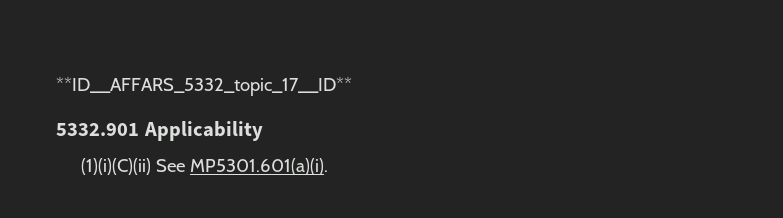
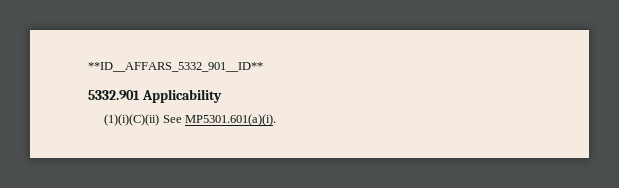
[56,77,352,96] **ID__AFFARS_5332_topic_17__ID** -> [88,62,263,72] **ID__AFFARS_5332_901__ID**

